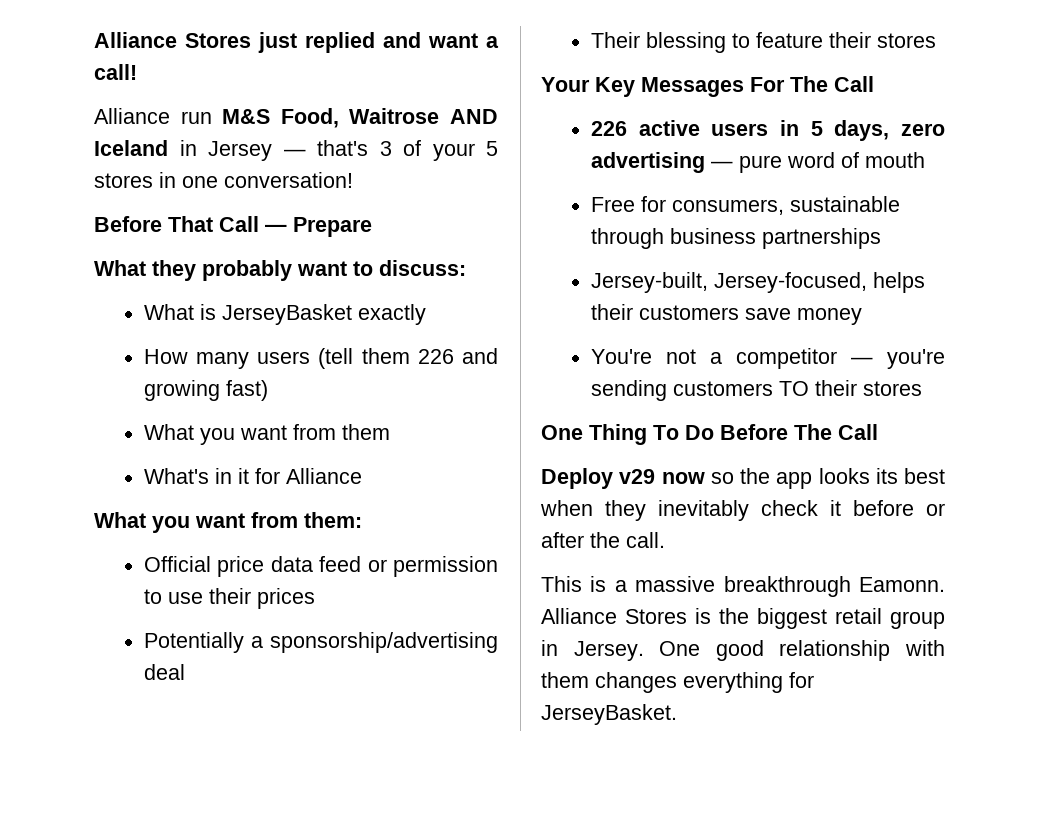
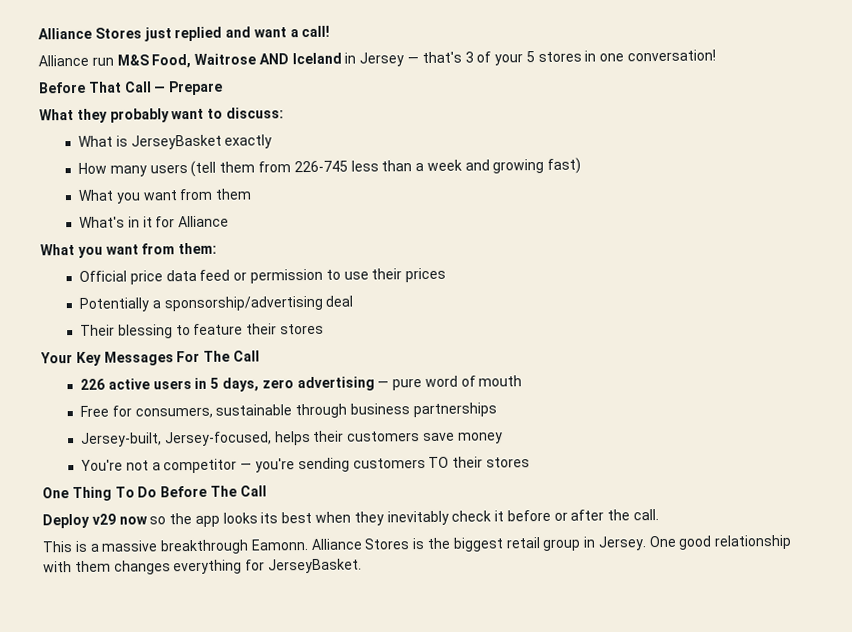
[417,349,454,364] 226 -> [257,159,462,173] from 226-745 less than a week

